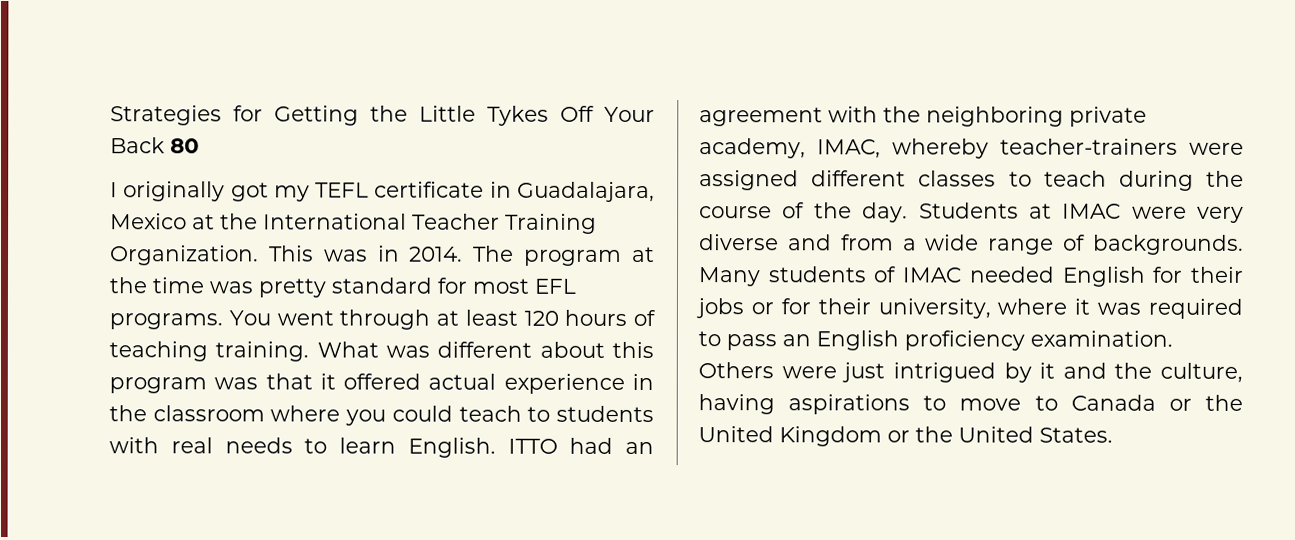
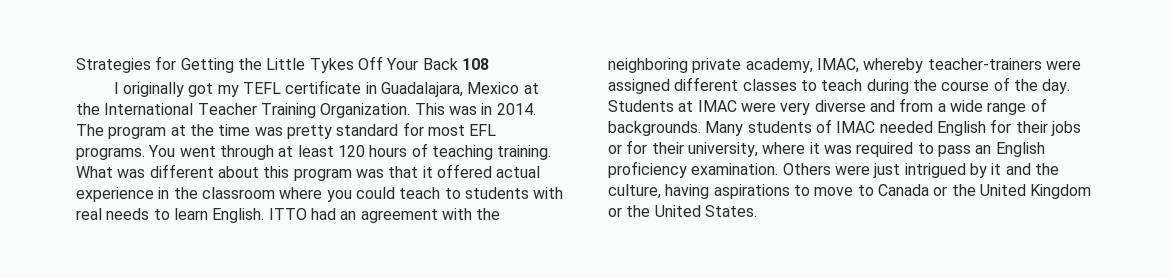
[170,138,200,154] 80 -> [461,58,489,70] 108

